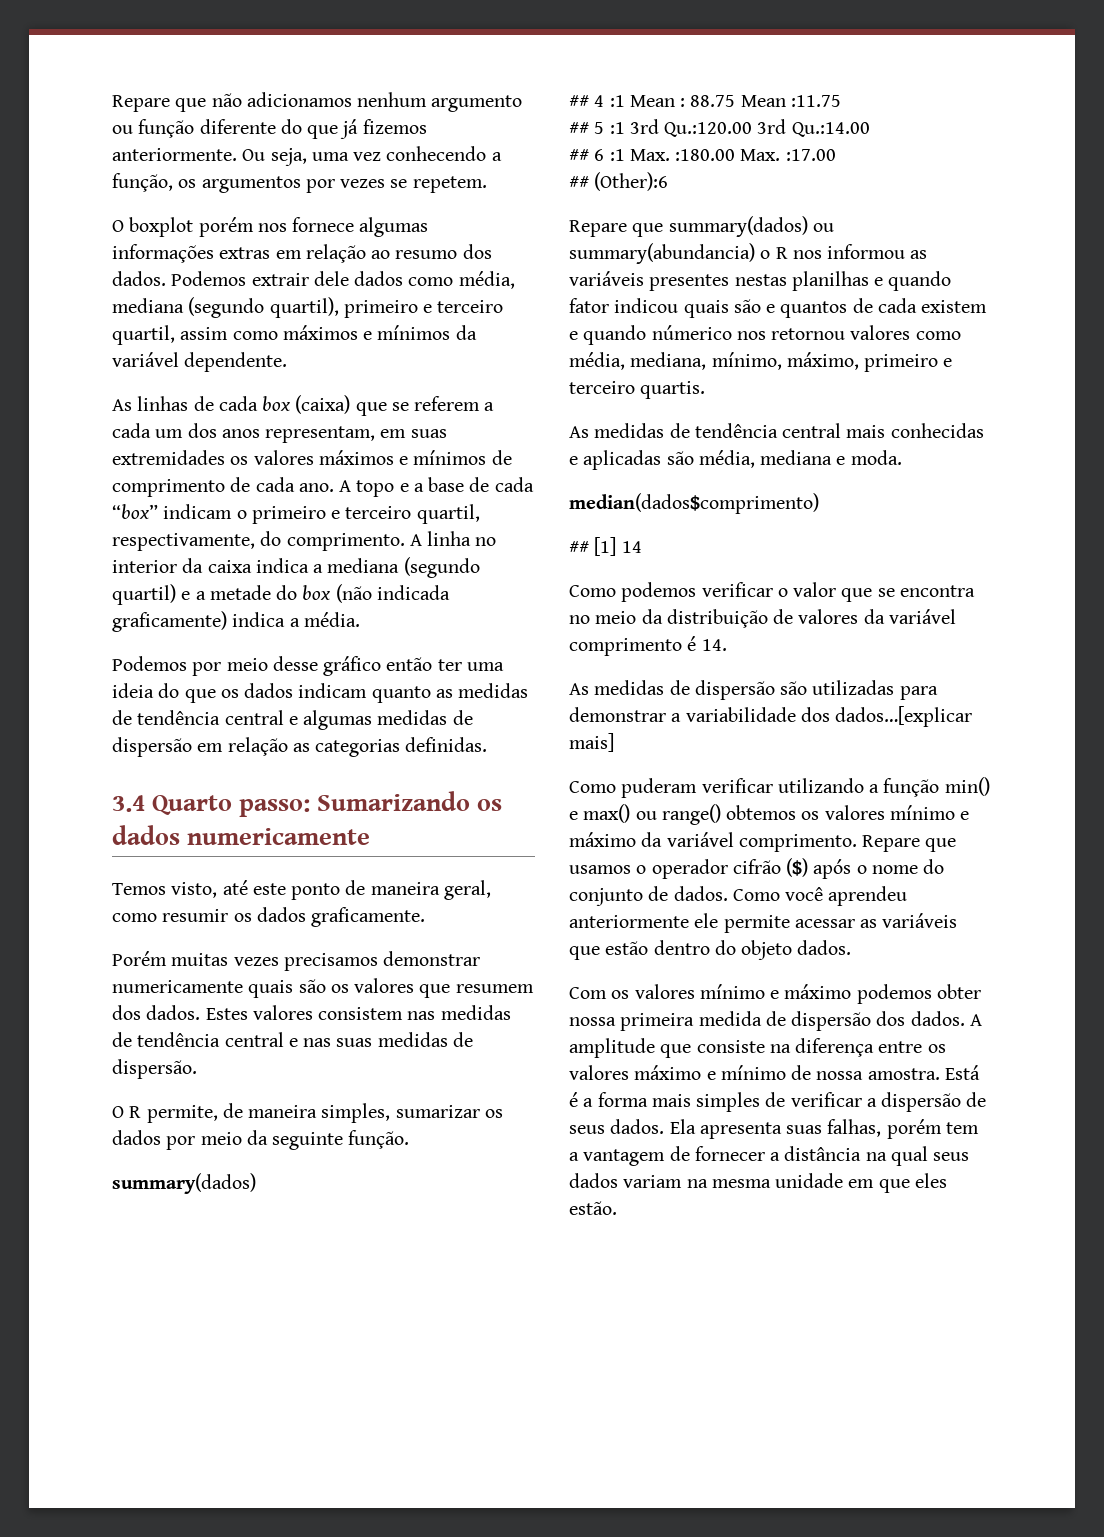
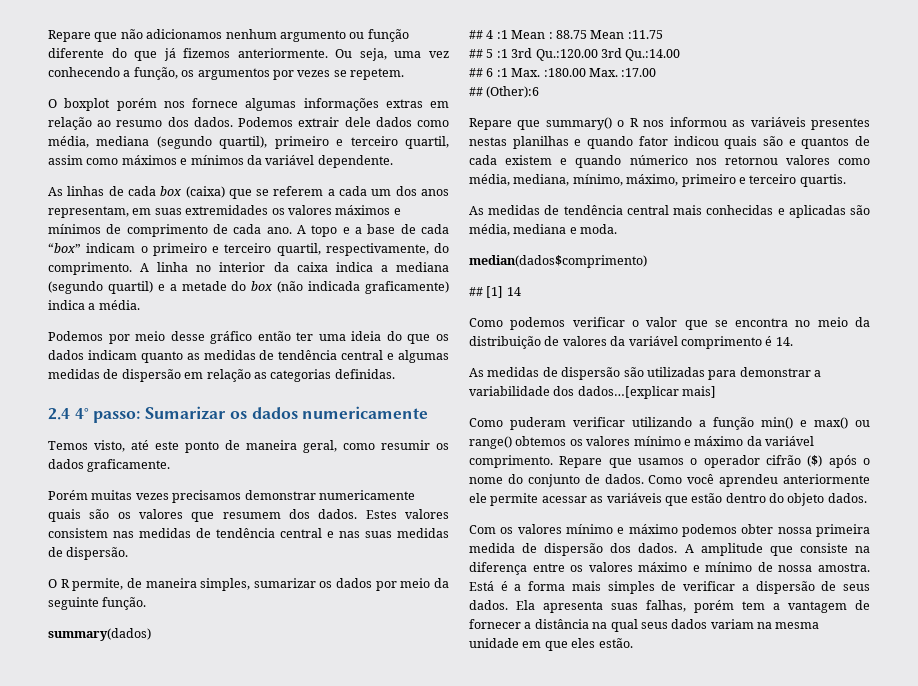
[112,791,471,817] 3.4 Quarto passo: Sumarizando -> [48,406,227,423] 2.4 4° passo: Sumarizar
[668,216,834,237] [569,243,755,264] summary(dados) ou summary(abundancia) -> [545,117,612,130] summary()

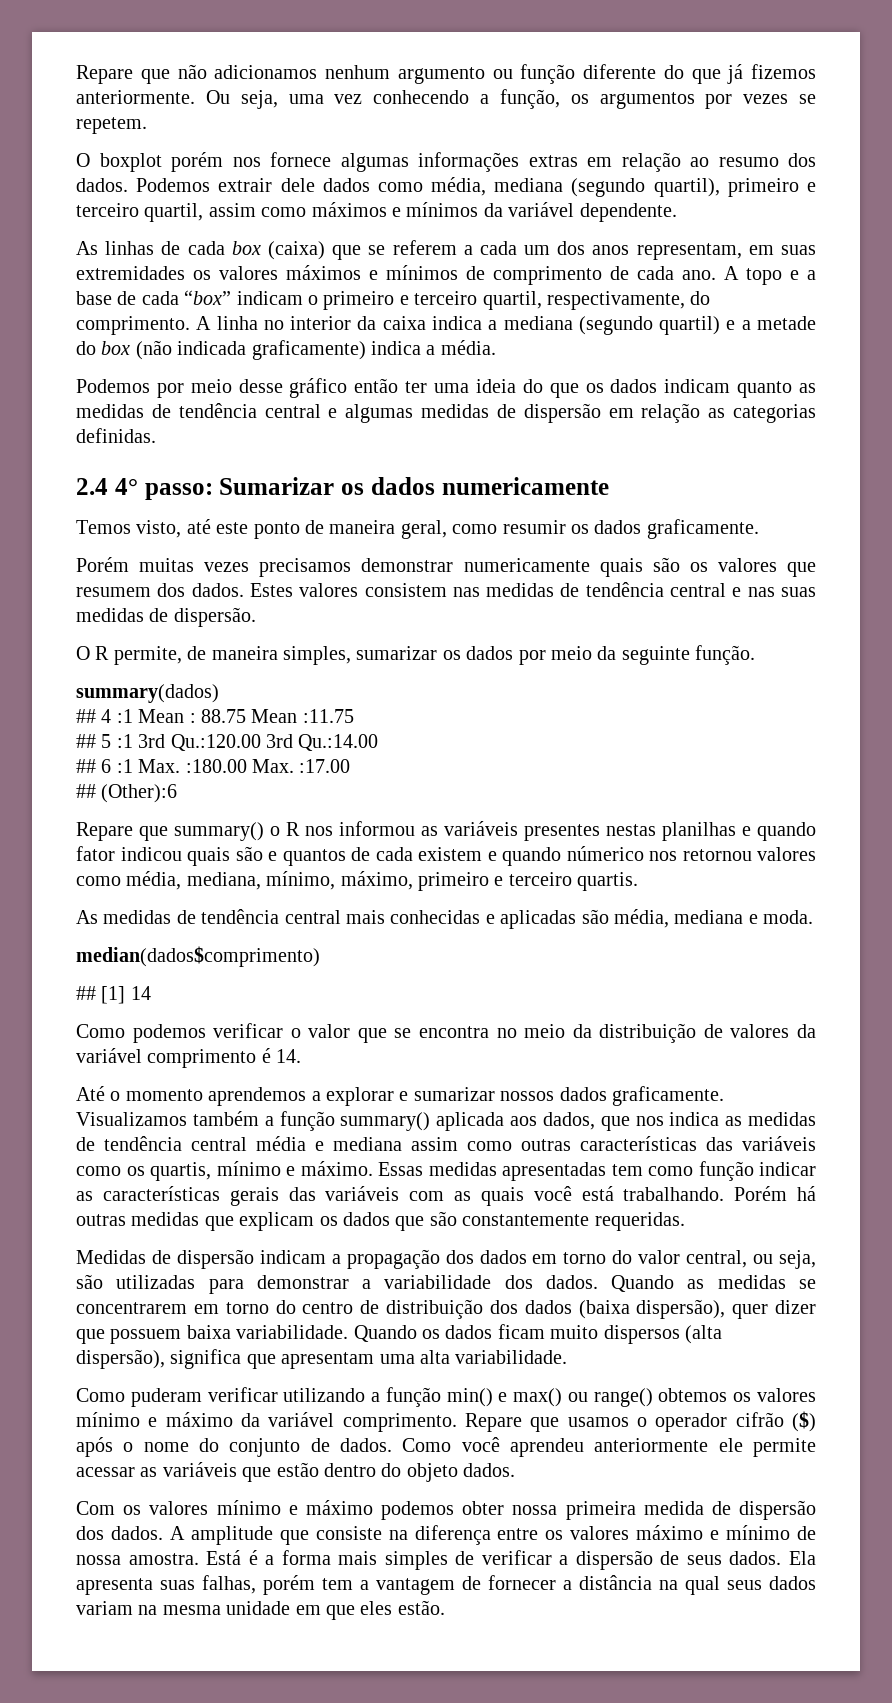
[469,367,621,380] As medidas de dispersão -> [76,1086,724,1106] [76,1111,817,1131] [76,1136,816,1151] [76,1161,816,1181] [76,1186,817,1206] [76,1211,685,1231] [76,1249,817,1269] Até o momento aprendemos a explorar e sumarizar nossos dados graficamente. Visualizamos também a função summary() aplicada aos dados, que nos indica as medidas de tendência central média e mediana assim como outras características das variáveis como os quartis, mínimo e máximo. Essas medidas apresentadas tem como função indicar as características gerais das variáveis com as quais você está trabalhando. Porém há outras medidas que explicam os dados que são constantemente requeridas. // Medidas de dispersão indicam a propagação dos dados em torno do valor central, ou seja,
[577,386,717,399] dados…[explicar mais] -> [545,1275,816,1292] [76,1299,817,1319] [76,1324,722,1344] [76,1349,568,1369] dados. Quando as medidas se concentrarem em torno do centro de distribuição dos dados (baixa dispersão), quer dizer que possuem baixa variabilidade. Quando os dados ficam muito dispersos (alta dispersão), significa que apresentam uma alta variabilidade.

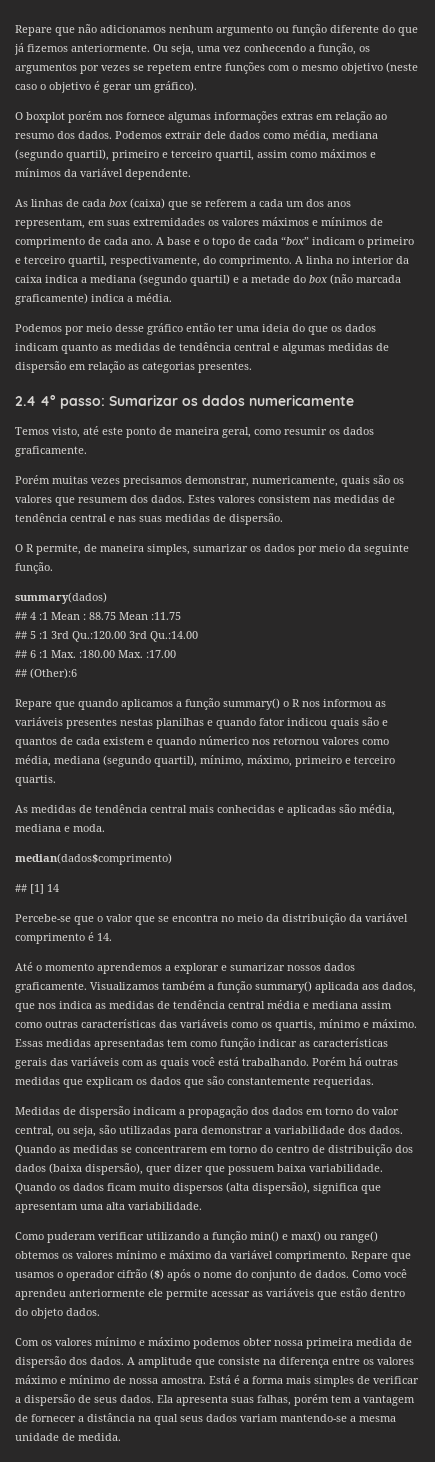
[76,117,147,134] repetem. -> [147,62,418,74] [15,81,197,93] repetem entre funções com o mesmo objetivo (neste caso o objetivo é gerar um gráfico).
[746,268,816,285] [76,291,112,305] topo e a base -> [167,237,235,248] base e o topo
[177,341,247,355] indicada -> [356,275,401,283] marcada
[76,428,156,443] definidas. -> [198,362,252,373] presentes.
[361,558,590,572] demonstrar numericamente -> [185,476,338,487] demonstrar, numericamente,
(168, 833) none -> [78,698,220,710] quando aplicamos a função
[186,872,261,890] mediana, -> [54,755,197,767] mediana (segundo quartil),
[76,1023,284,1043] Como podemos verificar -> [15,914,94,925] Percebe-se que
[703,1024,790,1038] de valores -> (346, 919) none
[138,1600,445,1620] na mesma unidade em que eles estão. -> [280,1414,396,1422] [15,1433,121,1441] mantendo-se a mesma unidade de medida.

